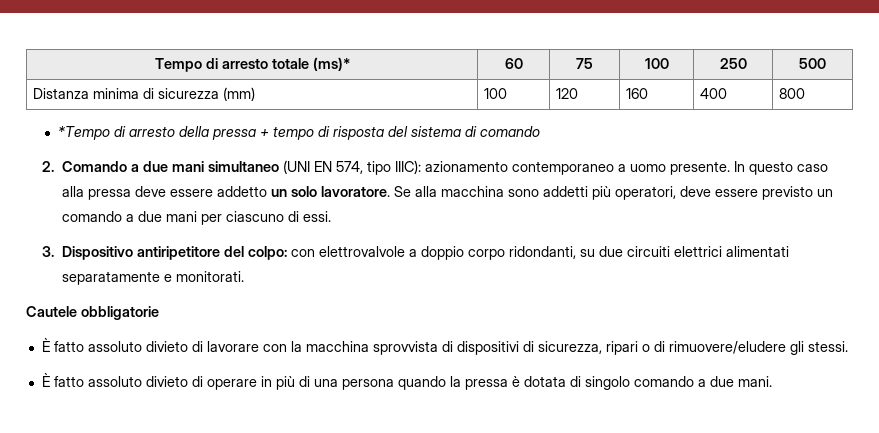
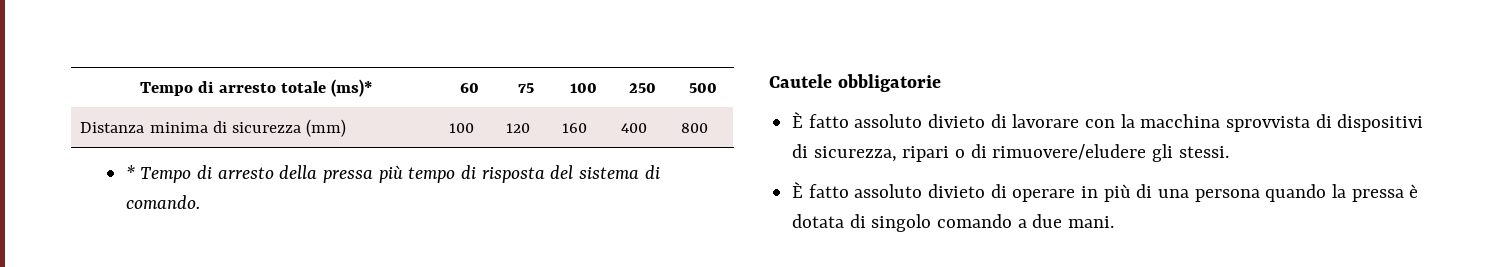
[58,126,111,140] *Tempo -> [125,165,192,183] * Tempo
[260,129,270,137] + -> [378,165,403,183] più
[480,126,541,137] [42,160,828,175] [61,186,833,200] [61,211,331,225] [42,246,789,260] [61,271,244,285] comando // 2. Comando a due mani simultaneo (UNI EN 574, tipo IIIC): azionamento contemporaneo a uomo presente. In questo caso alla pressa deve essere addetto un solo lavoratore. Se alla macchina sono addetti più operatori, deve essere previsto un comando a due mani per ciascuno di essi. // 3. Dispositivo antiripetitore del colpo: con elettrovalvole a doppio corpo ridondanti, su due circuiti elettrici alimentati separatamente e monitorati. -> [125,195,200,209] comando.

